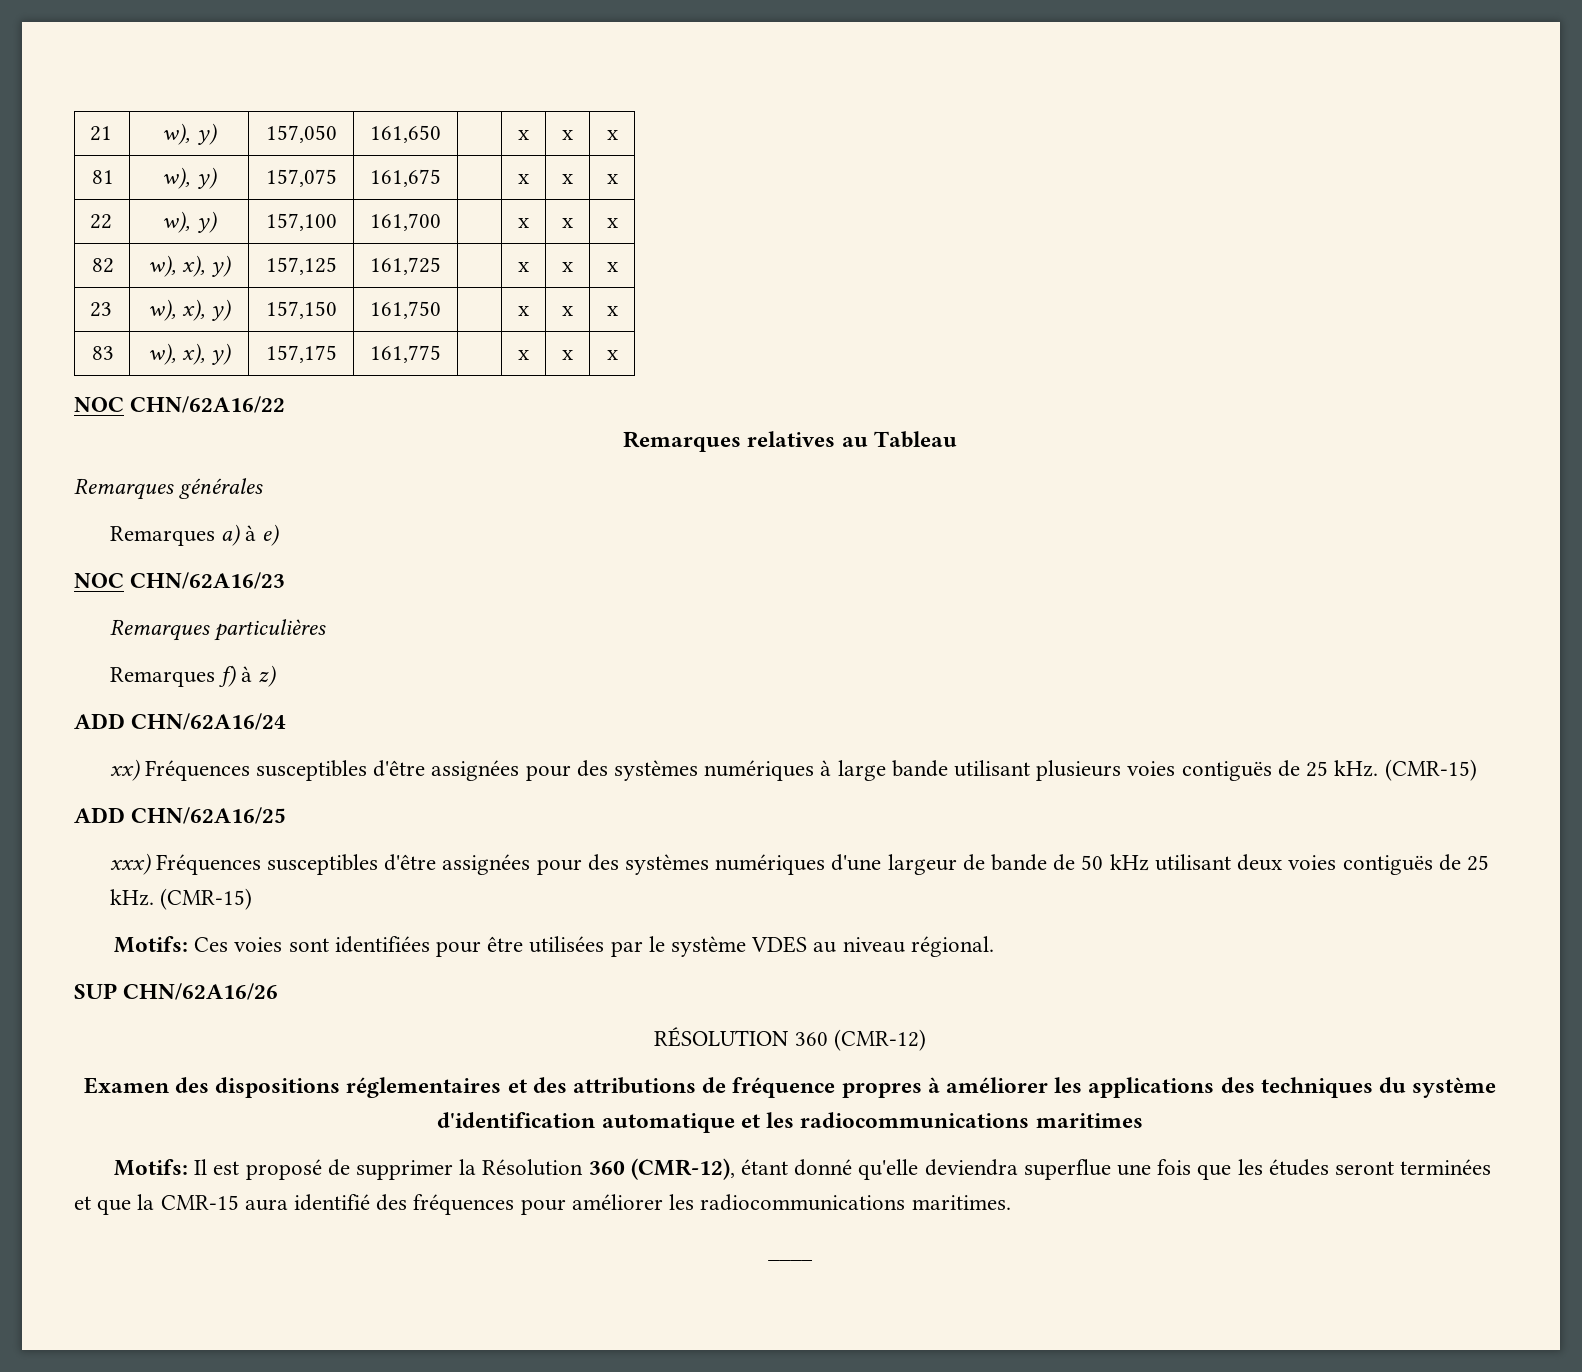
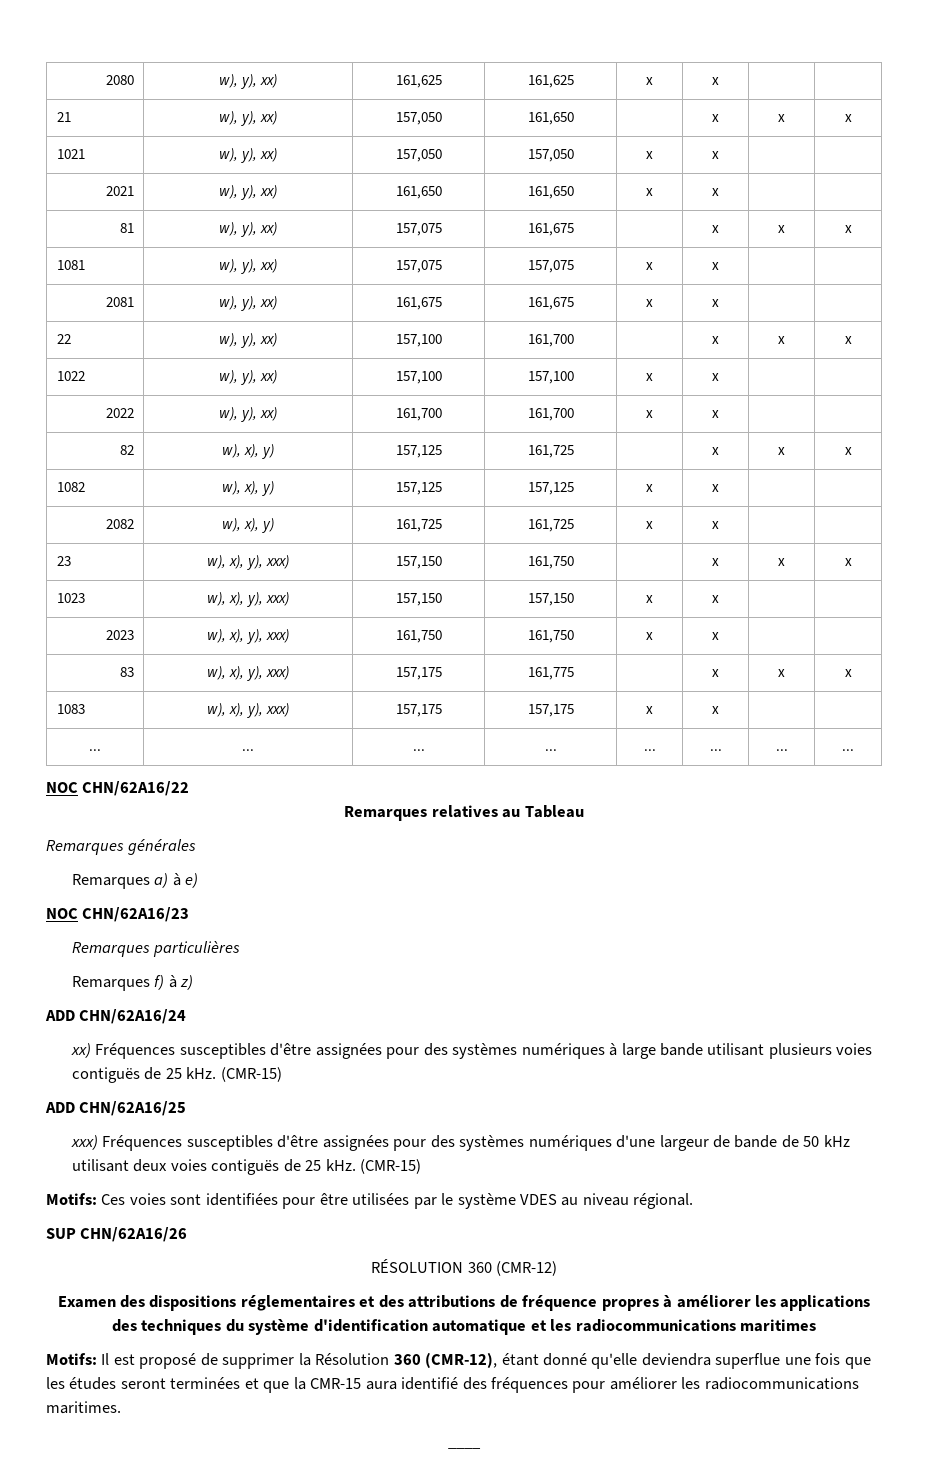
(90, 133) none -> [105,75,134,85] [218,74,278,89] [395,75,442,88] [527,75,574,88] [646,77,653,85] [712,77,719,85] 2080 | w), y), xx) | 161,625 | 161,625 | x | x | | //
[196,123,217,145] y) -> [241,111,278,126] y), xx)
(618, 135) none -> [56,149,85,159] [218,148,278,163] [395,149,442,162] [527,149,574,162] [646,151,653,159] [712,151,719,159] [105,186,134,196] [218,185,278,200] [395,186,442,199] [527,186,574,199] [646,188,653,196] [712,188,719,196] // 1021 | w), y), xx) | 157,050 | 157,050 | x | x | | // 2021 | w), y), xx) | 161,650 | 161,650 | x | x | |
[196,167,217,189] y) -> [241,222,278,237] y), xx)
(618, 179) none -> [56,260,85,270] [218,259,278,274] [395,260,442,273] [527,260,574,273] [646,262,653,270] [712,262,719,270] [105,297,134,307] [218,296,278,311] [395,297,442,310] [527,297,574,310] [646,299,653,307] [712,299,719,307] // 1081 | w), y), xx) | 157,075 | 157,075 | x | x | | // 2081 | w), y), xx) | 161,675 | 161,675 | x | x | |
[196,211,217,233] y) -> [241,333,278,348] y), xx)
(618, 223) none -> [56,371,85,381] [218,370,278,385] [395,371,442,384] [527,371,574,384] [646,373,653,381] [712,373,719,381] [105,408,134,418] [218,407,278,422] [395,408,442,421] [527,408,574,421] [646,410,653,418] [712,410,719,418] // 1022 | w), y), xx) | 157,100 | 157,100 | x | x | | // 2022 | w), y), xx) | 161,700 | 161,700 | x | x | |
(618, 267) none -> [56,482,85,492] [221,481,275,496] [395,482,442,495] [527,482,574,495] [646,484,653,492] [712,484,719,492] [105,519,134,529] [221,518,275,533] [395,519,442,532] [527,519,574,532] [646,521,653,529] [712,521,719,529] // 1082 | w), x), y) | 157,125 | 157,125 | x | x | | // 2082 | w), x), y) | 161,725 | 161,725 | x | x | |
[211,299,232,321] y) -> [247,555,290,570] y), xxx)
(618, 311) none -> [56,593,85,603] [206,592,290,607] [395,593,442,606] [527,593,574,606] [646,595,653,603] [712,595,719,603] [105,630,134,640] [206,629,290,644] [395,630,442,643] [527,630,574,643] [646,632,653,640] [712,632,719,640] // 1023 | w), x), y), xxx) | 157,150 | 157,150 | x | x | | // 2023 | w), x), y), xxx) | 161,750 | 161,750 | x | x | |
[211,343,232,365] y) -> [247,666,290,681] y), xxx)
(618, 355) none -> [56,704,85,714] [206,703,290,718] [395,704,442,717] [527,704,574,717] [646,706,653,714] [712,706,719,714] [89,749,101,751] [242,749,254,751] [412,749,425,751] [544,749,557,751] [643,749,656,751] [709,749,722,751] [775,749,788,751] [842,749,854,751] // 1083 | w), x), y), xxx) | 157,175 | 157,175 | x | x | | // ... | ... | ... | ... | ... | ... | ... | ...

